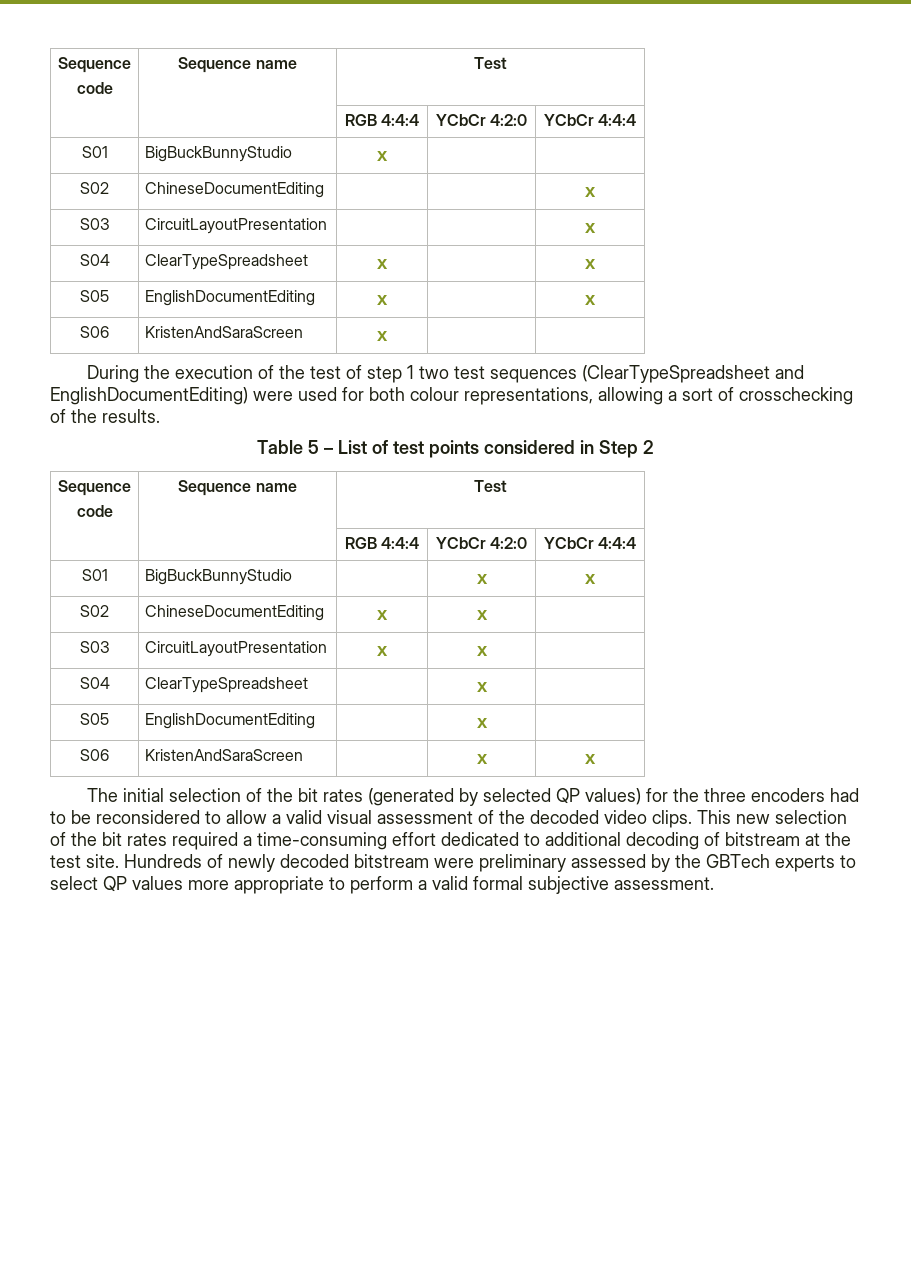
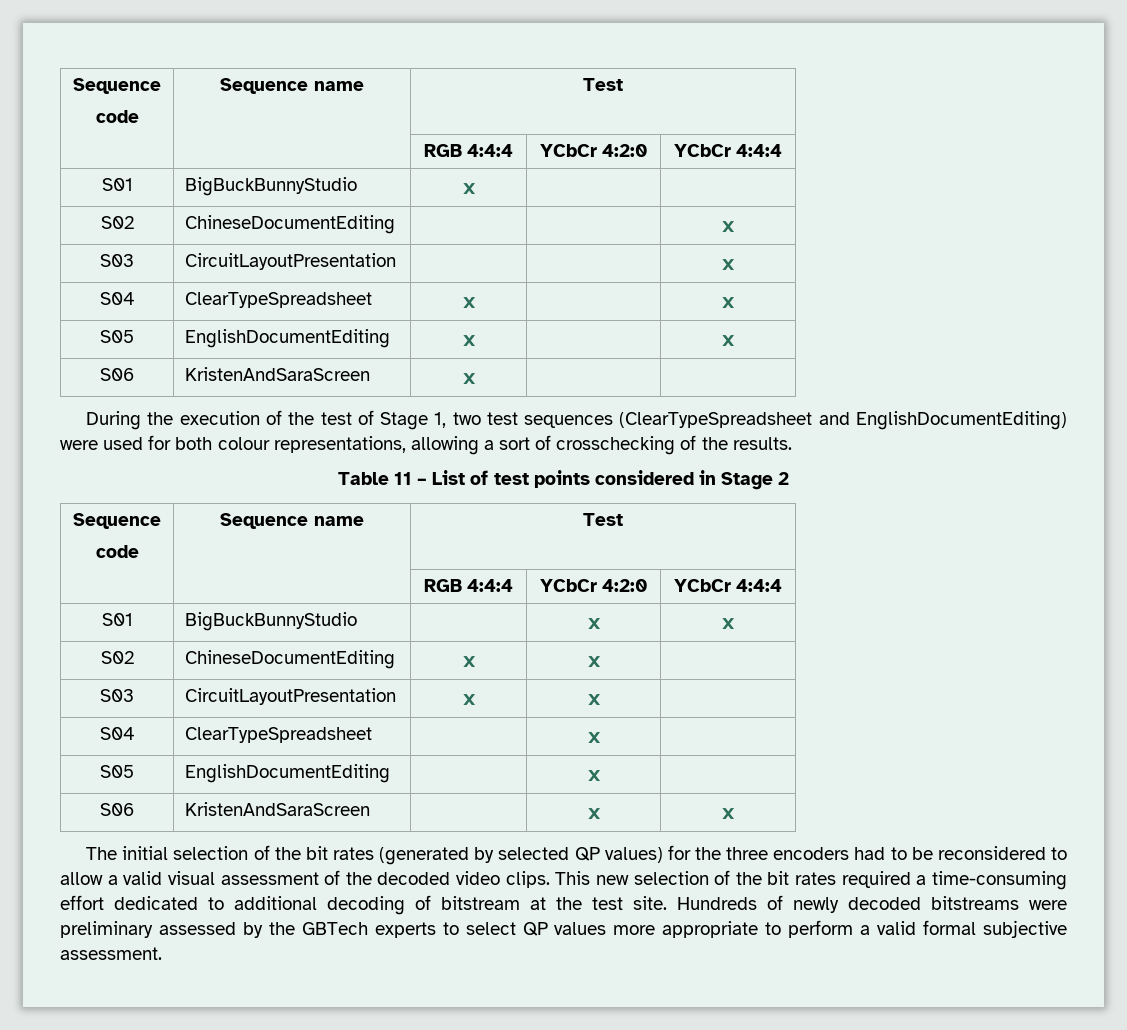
[366,365,414,383] step 1 -> [380,412,447,430] Stage 1,
[308,440,319,454] 5 -> [393,472,412,485] 11
[599,440,638,458] Step -> [721,472,774,490] Stage
[354,854,429,868] bitstream -> [931,896,1019,910] bitstreams

